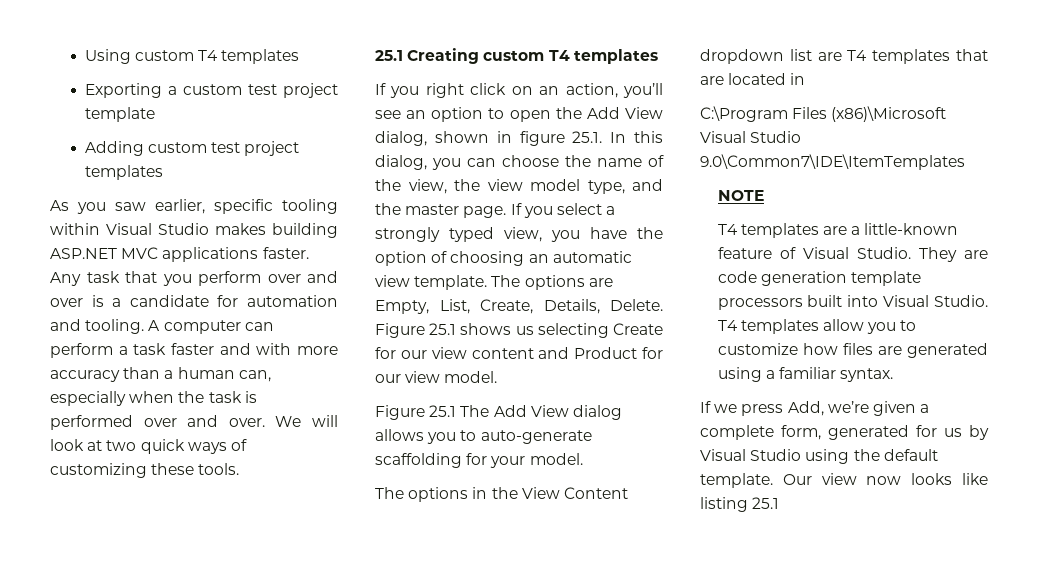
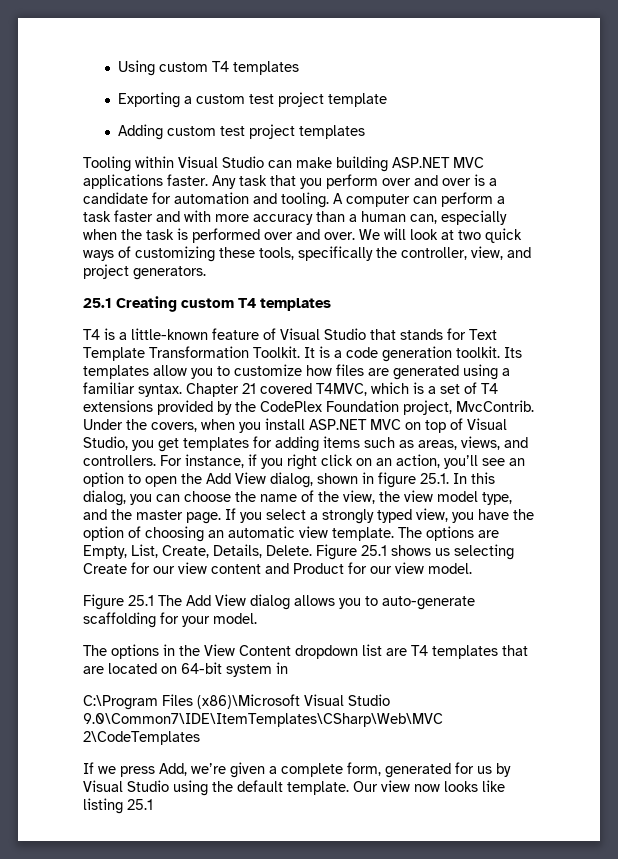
[50,199,338,214] As you saw earlier, specific tooling -> [83,156,131,172] Tooling
[215,223,266,235] makes -> [268,157,332,168] can make
[198,463,240,475] tools. -> [259,246,531,261] [83,264,206,280] tools, specifically the controller, view, and project generators.
[375,83,386,95] If -> [83,328,497,340] [83,346,522,362] [83,364,510,380] [83,382,498,397] [83,400,534,415] [83,418,507,433] [83,436,528,452] [83,454,257,468] T4 is a little-known feature of Visual Studio that stands for Text Template Transformation Toolkit. It is a code generation toolkit. Its templates allow you to customize how files are generated using a familiar syntax. Chapter 21 covered T4MVC, which is a set of T4 extensions provided by the CodePlex Foundation project, MvcContrib. Under the covers, when you install ASP.NET MVC on top of Visual Studio, you get templates for adding items such as areas, views, and controllers. For instance, if
(787, 79) none -> [161,662,272,677] on 64-bit system
[700,154,965,170] [717,190,764,201] [717,223,959,238] [717,247,988,262] [717,271,921,286] [717,295,988,310] [717,319,917,334] [717,343,988,358] [717,367,894,382] 9.0\Common7\IDE\ItemTemplates // NOTE // T4 templates are a little-known feature of Visual Studio. They are code generation template processors built into Visual Studio. T4 templates allow you to customize how files are generated using a familiar syntax. -> [83,713,443,727] [83,731,200,745] 9.0\Common7\IDE\ItemTemplates\CSharp\Web\MVC 2\CodeTemplates

